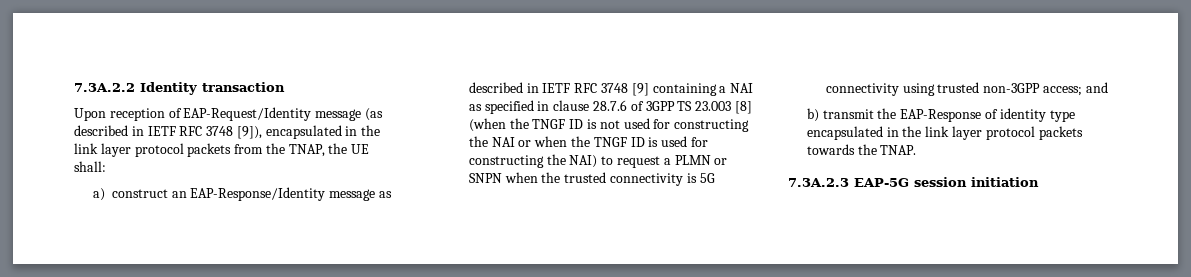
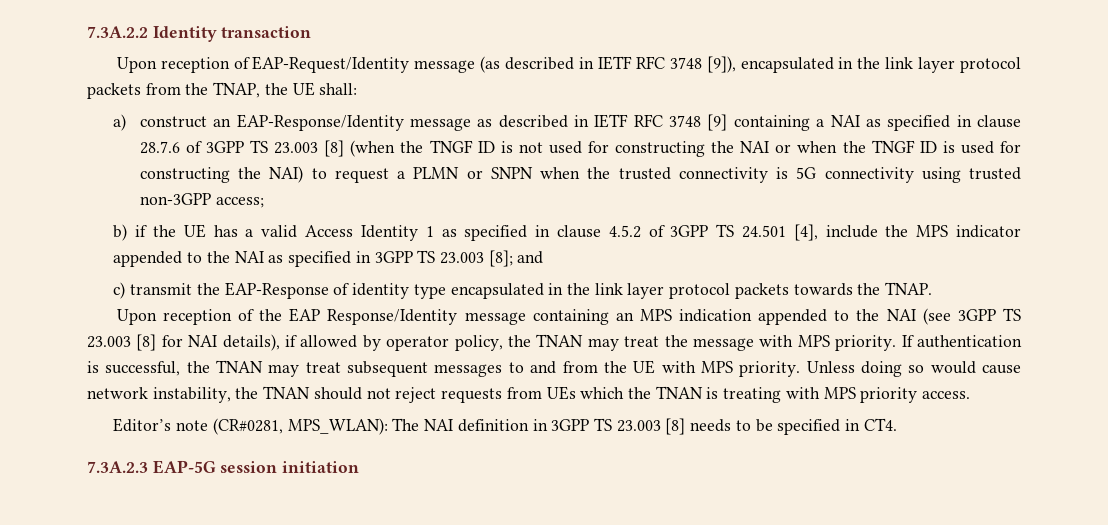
(1083, 91) none -> [113,224,1022,241] [113,250,513,267] // b) if the UE has a valid Access Identity 1 as specified in clause 4.5.2 of 3GPP TS 24.501 [4], include the MPS indicator appended to the NAI as specified in 3GPP TS 23.003 [8];
[806,108,819,122] b) -> [113,282,126,299] c)
(917, 150) none -> [116,308,1021,325] [87,334,1022,351] [87,360,1022,377] [87,386,971,403] [113,418,897,435] // Upon reception of the EAP Response/Identity message containing an MPS indication appended to the NAI (see 3GPP TS 23.003 [8] for NAI details), if allowed by operator policy, the TNAN may treat the message with MPS priority. If authentication is successful, the TNAN may treat subsequent messages to and from the UE with MPS priority. Unless doing so would cause network instability, the TNAN should not reject requests from UEs which the TNAN is treating with MPS priority access. // Editor’s note (CR#0281, MPS_WLAN): The NAI definition in 3GPP TS 23.003 [8] needs to be specified in CT4.

